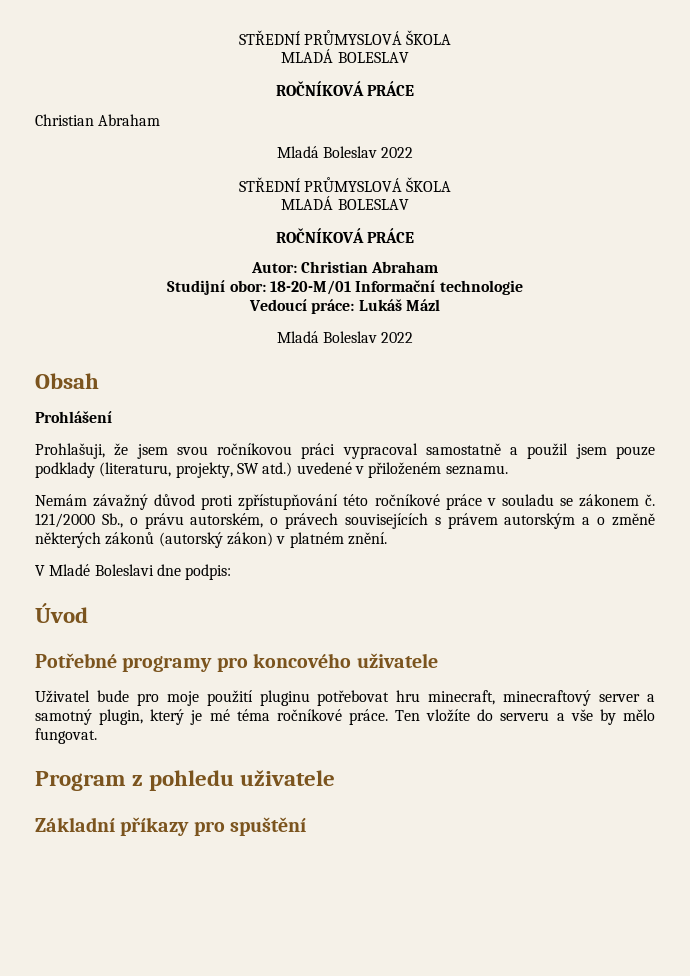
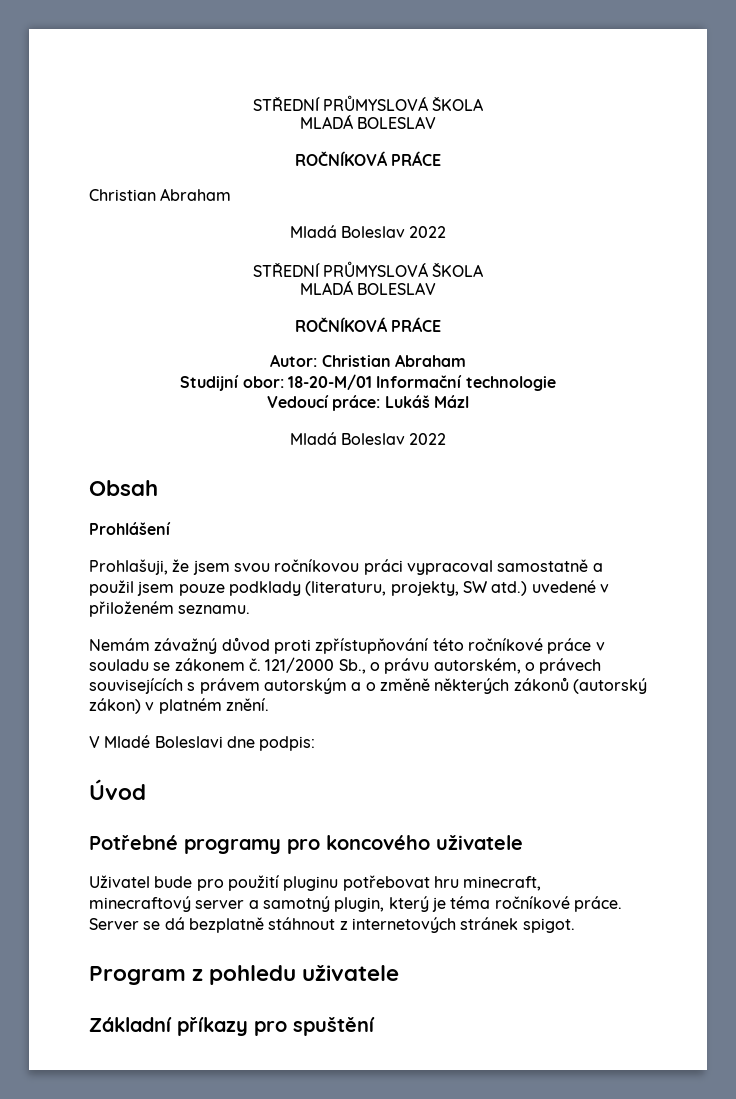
[166,691,199,706] moje -> (224, 885) none
[209,709,230,721] mé -> (446, 904) none
[395,709,655,725] [35,728,97,744] Ten vložíte do serveru a vše by mělo fungovat. -> [89,917,575,933] Server se dá bezplatně stáhnout z internetových stránek spigot.

